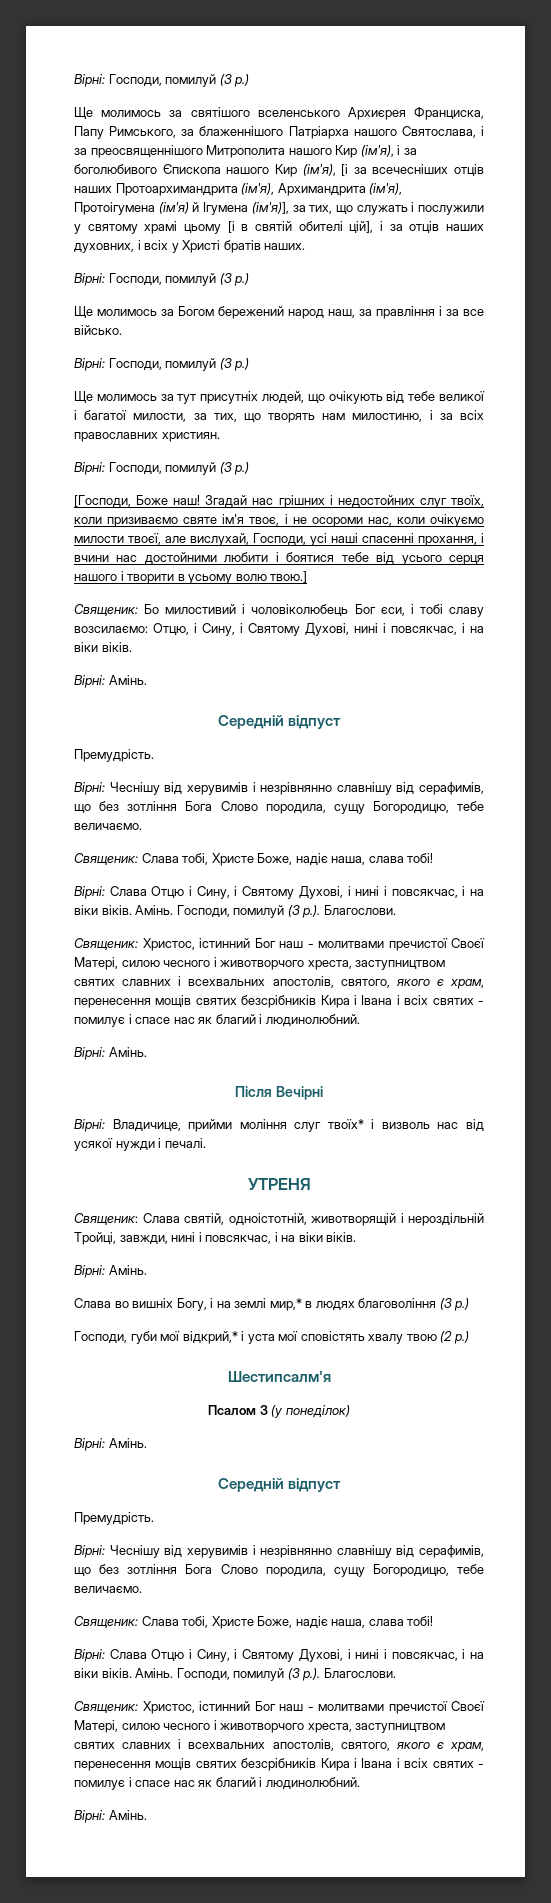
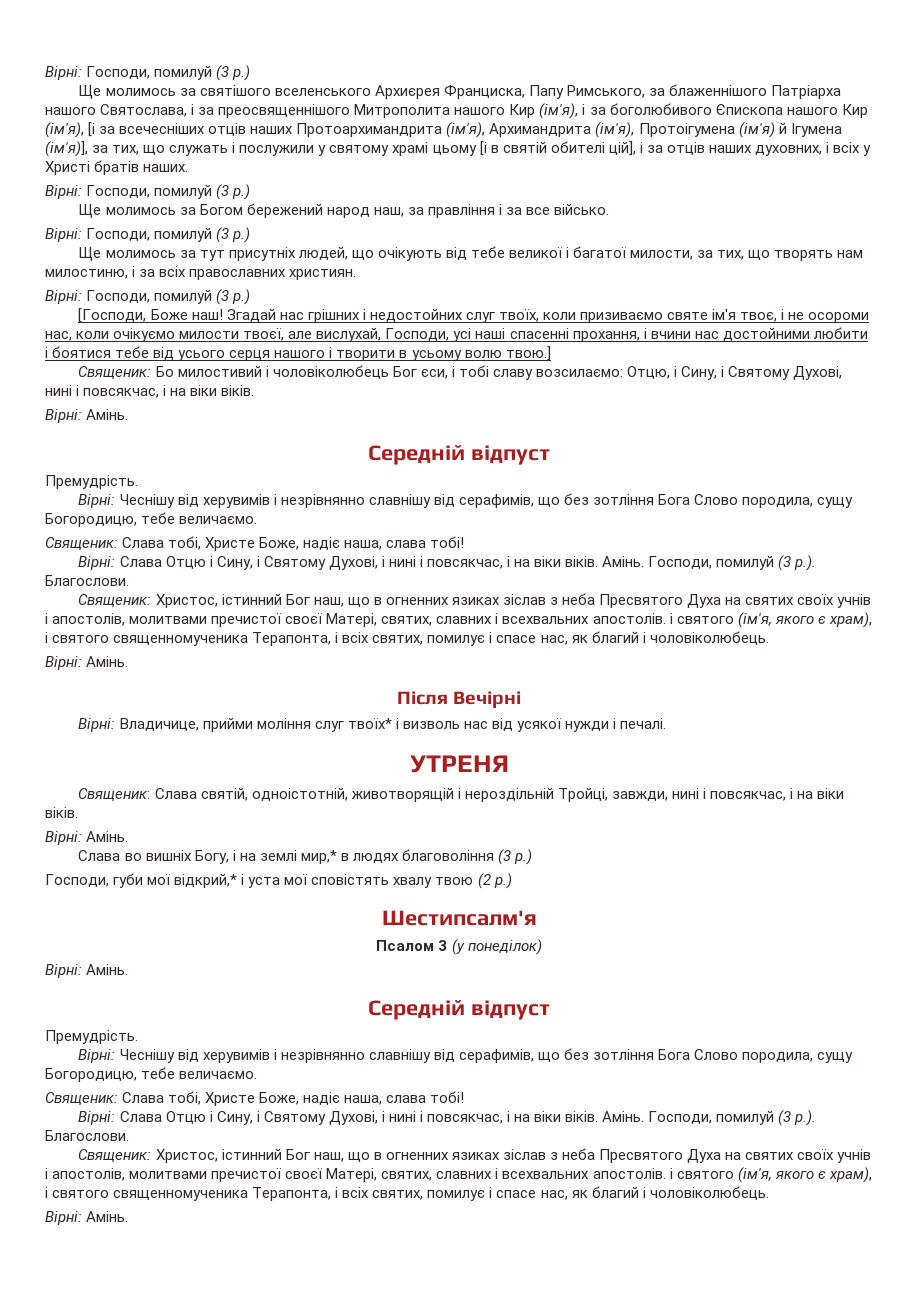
[279,938,485,951] [74,957,446,970] [74,976,484,989] [74,995,484,1008] [74,1014,360,1027] наш - молитвами пречистої Своєї Матері, силою чесного і животворчого хреста, заступництвом святих славних і всехвальних апостолів, святого, якого є храм, перенесення мощів святих безсрібників Кира і Івана і всіх святих - помилує і спасе нас як благий і людинолюбний. -> [313,593,872,608] [45,612,872,628] [45,631,769,646] наш, що в огненних язиках зіслав з неба Пресвятого Духа на святих своїх учнів і апостолів, молитвами пречистої своєї Матері, святих, славних і всехвальних апостолів. і святого (ім'я, якого є храм), і святого священномученика Терапонта, і всіх святих, помилує і спасе нас, як благий і чоловіколюбець.
[279,1701,485,1714] [74,1720,446,1733] [74,1739,484,1752] [74,1758,484,1771] [74,1777,360,1790] наш - молитвами пречистої Своєї Матері, силою чесного і животворчого хреста, заступництвом святих славних і всехвальних апостолів, святого, якого є храм, перенесення мощів святих безсрібників Кира і Івана і всіх святих - помилує і спасе нас як благий і людинолюбний. -> [313,1148,872,1163] [45,1167,872,1183] [45,1186,769,1201] наш, що в огненних язиках зіслав з неба Пресвятого Духа на святих своїх учнів і апостолів, молитвами пречистої своєї Матері, святих, славних і всехвальних апостолів. і святого (ім'я, якого є храм), і святого священномученика Терапонта, і всіх святих, помилує і спасе нас, як благий і чоловіколюбець.

